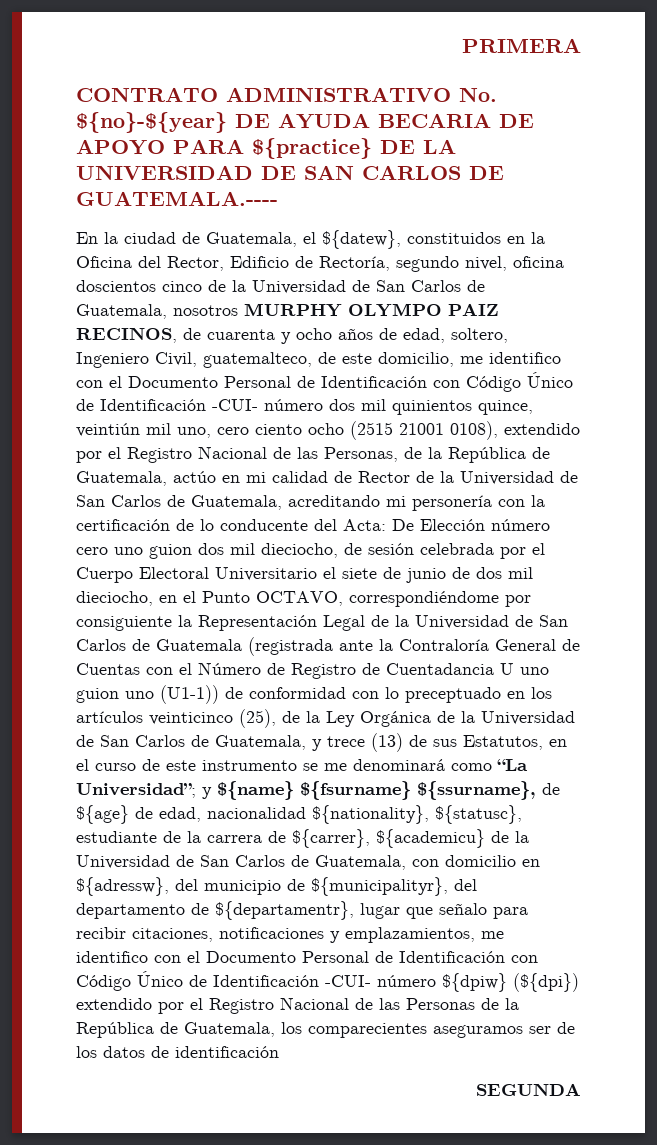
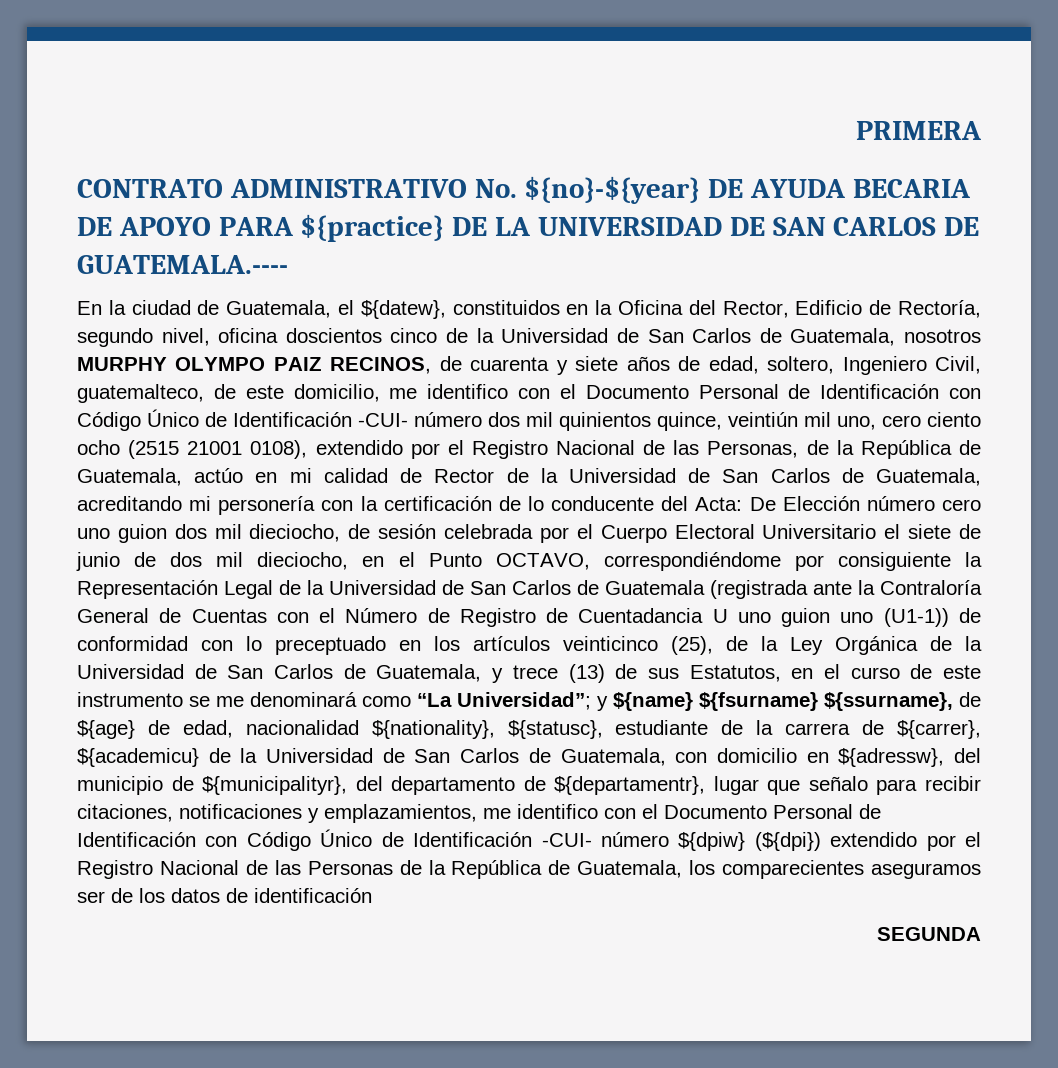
[296,328,332,340] ocho -> [575,356,619,371] siete

